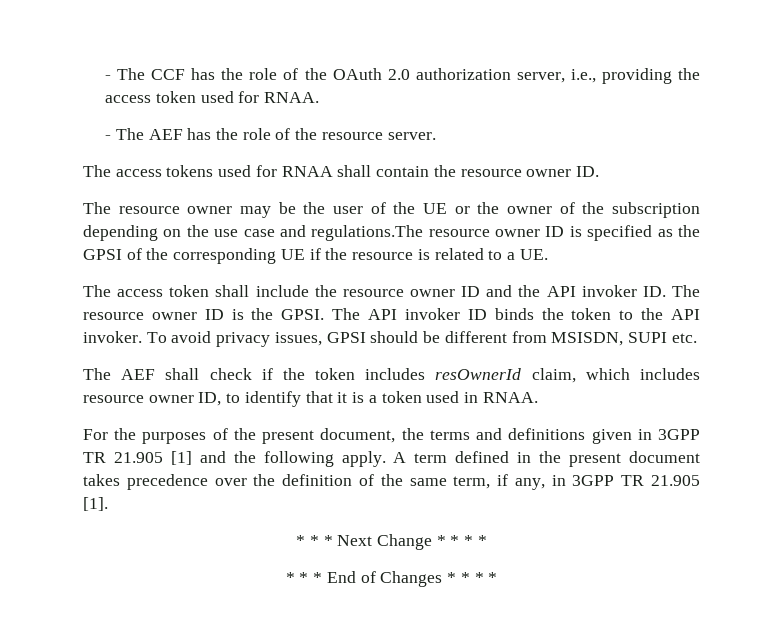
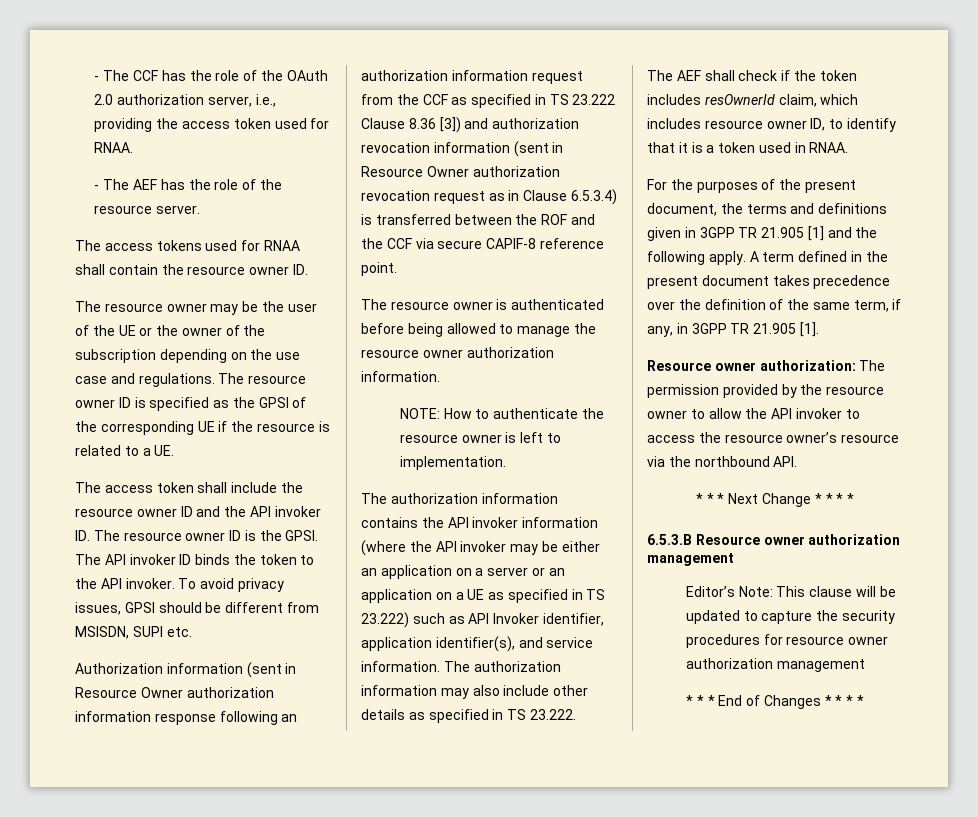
[311,225,424,241] regulations.The -> [138,373,245,387] regulations. The
(697, 338) none -> [75,662,297,678] [75,687,274,698] [75,711,298,725] [361,70,583,84] [361,94,616,108] [361,117,580,133] [361,141,564,157] [361,166,560,177] [361,189,617,205] [361,214,595,225] [361,238,604,249] [361,262,397,276] [361,299,605,310] [361,323,596,337] [361,347,554,358] [361,371,440,382] [399,408,604,419] [399,432,561,443] [399,456,506,470] [361,493,558,504] [361,517,599,528] [361,540,600,556] [361,565,565,579] [361,589,606,603] [361,612,604,628] [361,636,594,652] [361,661,561,672] [361,685,589,699] [361,709,576,723] // Authorization information (sent in Resource Owner authorization information response following an authorization information request from the CCF as specified in TS 23.222 Clause 8.36 [3]) and authorization revocation information (sent in Resource Owner authorization revocation request as in Clause 6.5.3.4) is transferred between the ROF and the CCF via secure CAPIF-8 reference point. // The resource owner is authenticated before being allowed to manage the resource owner authorization information. // NOTE: How to authenticate the resource owner is left to implementation. // The authorization information contains the API invoker information (where the API invoker may be either an application on a server or an application on a UE as specified in TS 23.222) such as API Invoker identifier, application identifier(s), and service information. The authorization information may also include other details as specified in TS 23.222.
(108, 504) none -> [647,360,886,371] [647,384,885,398] [647,408,860,419] [647,432,900,443] [647,456,798,467] // Resource owner authorization: The permission provided by the resource owner to allow the API invoker to access the resource owner’s resource via the northbound API.
(487, 540) none -> [647,534,901,545] [647,553,734,566] [685,586,896,597] [685,610,895,624] [685,634,889,648] [685,658,865,672] // 6.5.3.B Resource owner authorization management // Editor’s Note: This clause will be updated to capture the security procedures for resource owner authorization management

